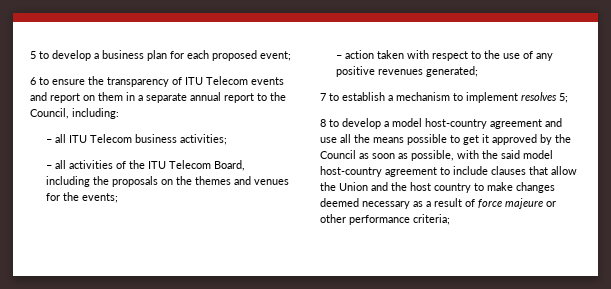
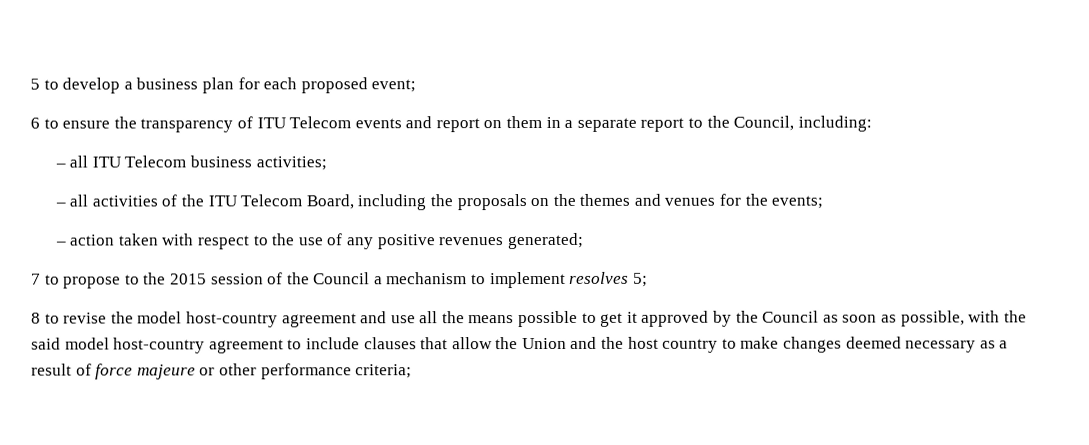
[190,92,221,101] annual -> (637, 124) none
[342,92,385,101] establish -> [63,272,371,289] propose to the 2015 session of the Council
[342,118,389,129] develop a -> [63,311,134,324] revise the

